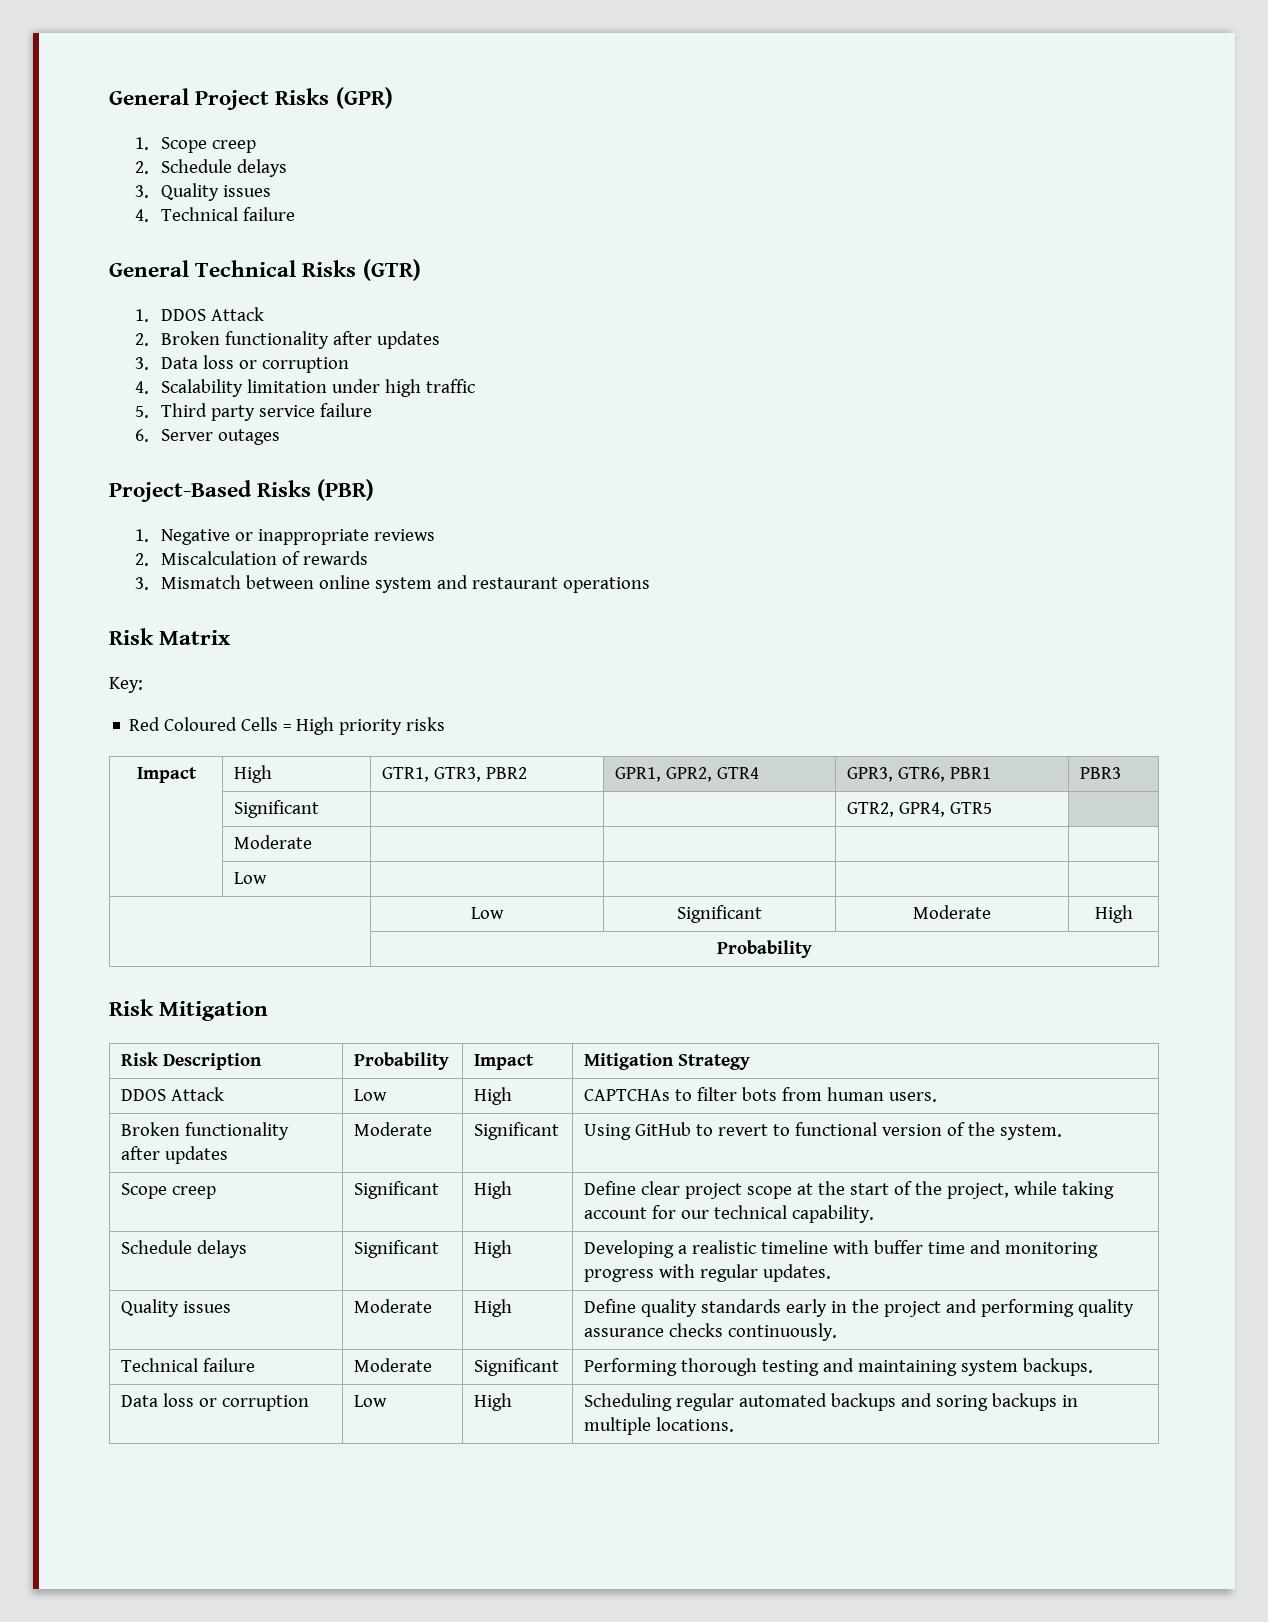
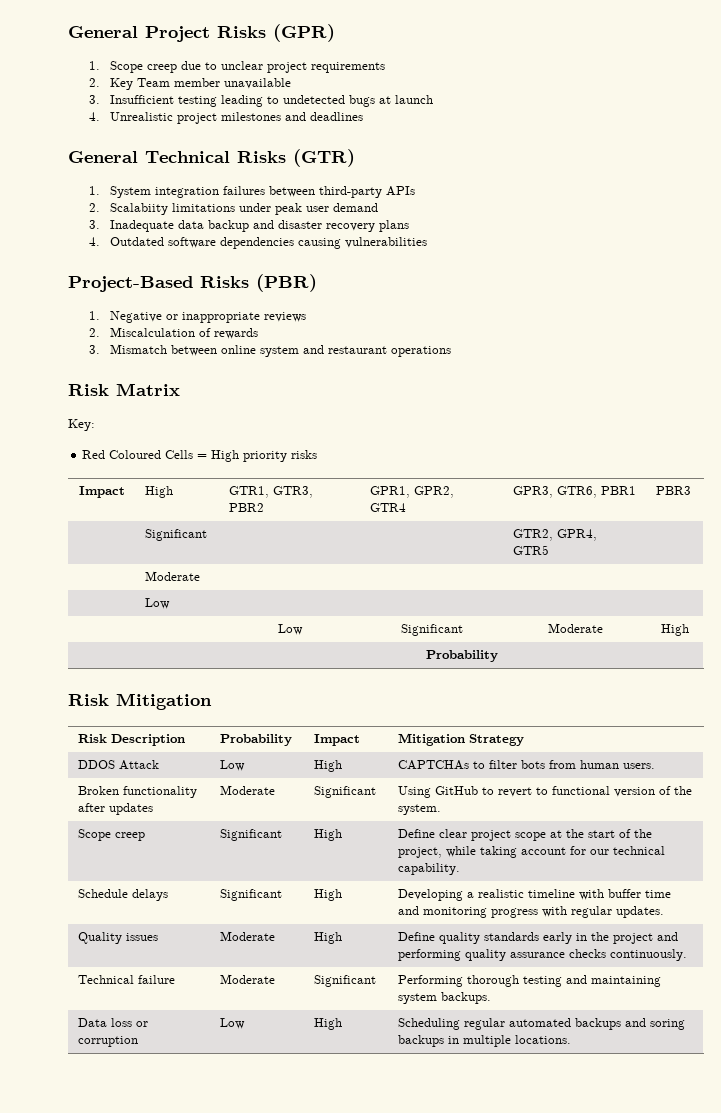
[134,159,287,177] [134,183,271,201] [134,207,295,222] // 2. Schedule delays // 3. Quality issues // 4. Technical failure -> [180,61,385,73] [88,78,291,90] [88,95,433,107] [88,112,363,124] due to unclear project requirements // 2. Key Team member unavailable // 3. Insufficient testing leading to undetected bugs at launch // 4. Unrealistic project milestones and deadlines
[160,307,264,321] [134,331,440,349] [134,355,349,373] [134,379,475,397] [134,403,372,421] [134,429,280,445] DDOS Attack // 2. Broken functionality after updates // 3. Data loss or corruption // 4. Scalability limitation under high traffic // 5. Third party service failure // 6. Server outages -> [109,186,415,198] [88,203,378,215] [88,220,409,232] [88,237,427,249] System integration failures between third-party APIs // 2. Scalabiity limitations under peak user demand // 3. Inadequate data backup and disaster recovery plans // 4. Outdated software dependencies causing vulnerabilities

